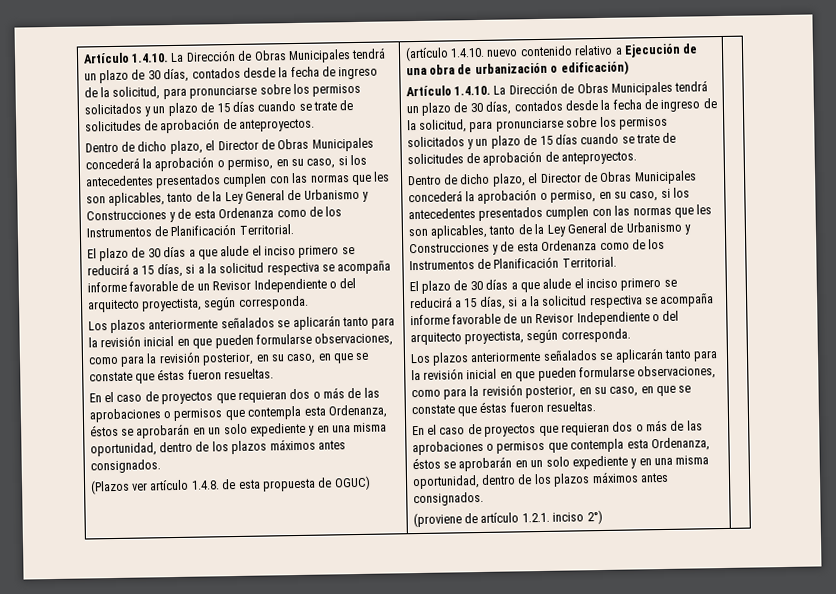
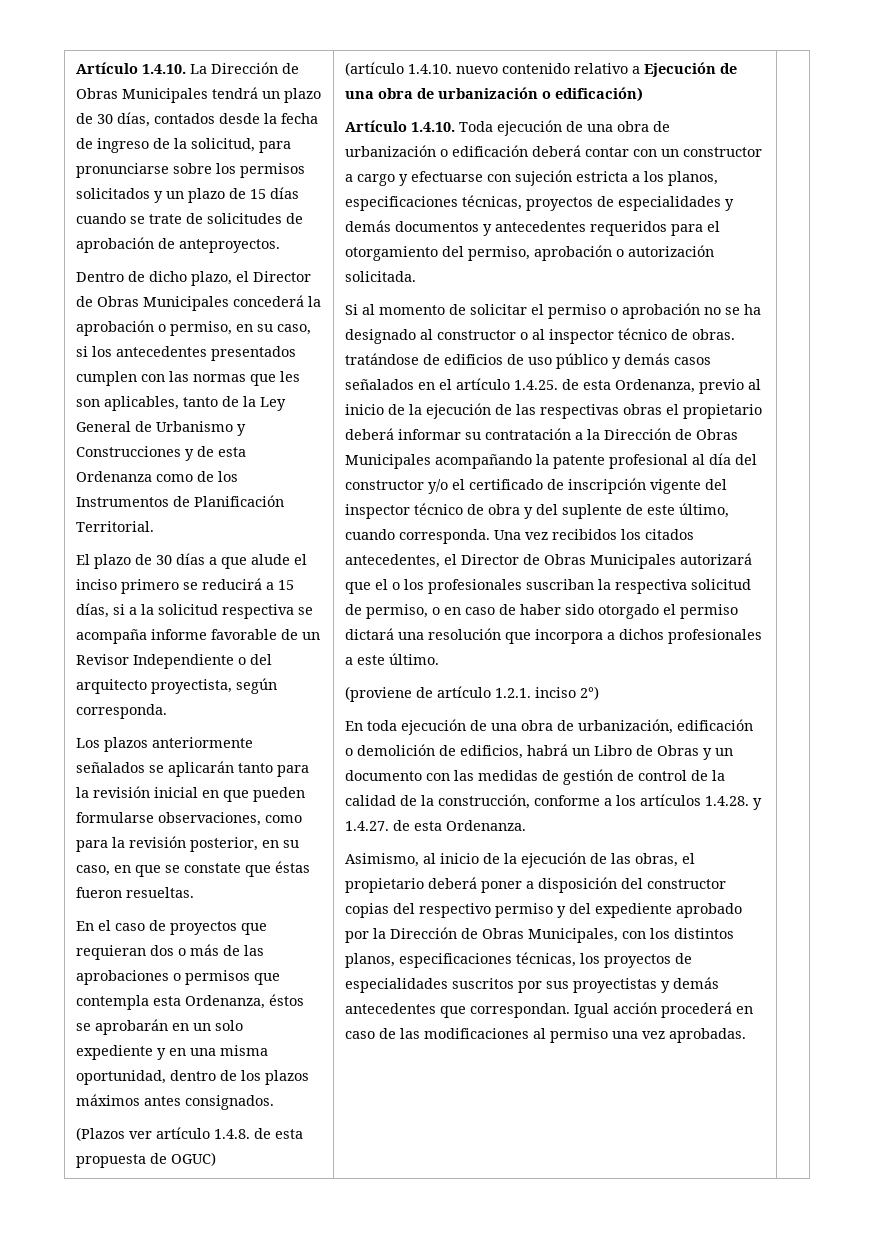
[493,80,709,96] [405,98,717,116] [406,116,668,133] [406,132,677,150] [406,150,638,166] [407,170,697,187] [407,187,691,205] [407,204,713,221] [407,221,693,239] [408,238,666,255] [408,256,617,271] [408,277,677,294] [409,293,715,310] [409,310,680,326] [409,328,631,346] [409,347,719,366] [410,365,717,382] [410,384,692,400] [410,401,597,417] [411,419,703,437] [411,437,710,456] [411,455,710,472] [411,471,669,490] [412,491,484,507] La Dirección de Obras Municipales tendrá un plazo de 30 días, contados desde la fecha de ingreso de la solicitud, para pronunciarse sobre los permisos solicitados y un plazo de 15 días cuando se trate de solicitudes de aprobación de anteproyectos. // Dentro de dicho plazo, el Director de Obras Municipales concederá la aprobación o permiso, en su caso, si los antecedentes presentados cumplen con las normas que les son aplicables, tanto de la Ley General de Urbanismo y Construcciones y de esta Ordenanza como de los Instrumentos de Planificación Territorial. // El plazo de 30 días a que alude el inciso primero se reducirá a 15 días, si a la solicitud respectiva se acompaña informe favorable de un Revisor Independiente o del arquitecto proyectista, según corresponda. // Los plazos anteriormente señalados se aplicarán tanto para la revisión inicial en que pueden formularse observaciones, como para la revisión posterior, en su caso, en que se constate que éstas fueron resueltas. // En el caso de proyectos que requieran dos o más de las aprobaciones o permisos que contempla esta Ordenanza, éstos se aprobarán en un solo expediente y en una misma oportunidad, dentro de los plazos máximos antes consignados. -> [459,120,671,136] [345,145,763,157] [345,170,719,186] [345,195,735,211] [345,220,721,236] [345,245,715,261] [345,271,417,282] [345,303,762,319] [345,328,736,344] [345,353,712,369] [345,378,762,394] [345,403,763,419] [345,428,739,440] [345,453,758,469] [345,478,728,494] [345,503,730,519] [345,529,695,544] [345,553,753,569] [345,579,752,594] [345,604,739,619] [345,628,763,644] [345,653,440,665] Toda ejecución de una obra de urbanización o edificación deberá contar con un constructor a cargo y efectuarse con sujeción estricta a los planos, especificaciones técnicas, proyectos de especialidades y demás documentos y antecedentes requeridos para el otorgamiento del permiso, aprobación o autorización solicitada. // Si al momento de solicitar el permiso o aprobación no se ha designado al constructor o al inspector técnico de obras. tratándose de edificios de uso público y demás casos señalados en el artículo 1.4.25. de esta Ordenanza, previo al inicio de la ejecución de las respectivas obras el propietario deberá informar su contratación a la Dirección de Obras Municipales acompañando la patente profesional al día del constructor y/o el certificado de inscripción vigente del inspector técnico de obra y del suplente de este último, cuando corresponda. Una vez recibidos los citados antecedentes, el Director de Obras Municipales autorizará que el o los profesionales suscriban la respectiva solicitud de permiso, o en caso de haber sido otorgado el permiso dictará una resolución que incorpora a dichos profesionales a este último.
(603, 517) none -> [345,719,754,735] [345,744,734,760] [345,769,726,785] [345,794,763,810] [345,820,527,831] [345,852,696,868] [345,877,727,893] [345,903,743,918] [345,927,735,943] [345,952,693,968] [345,977,720,993] [345,1002,754,1018] [345,1028,747,1043] // En toda ejecución de una obra de urbanización, edificación o demolición de edificios, habrá un Libro de Obras y un documento con las medidas de gestión de control de la calidad de la construcción, conforme a los artículos 1.4.28. y 1.4.27. de esta Ordenanza. // Asimismo, al inicio de la ejecución de las obras, el propietario deberá poner a disposición del constructor copias del respectivo permiso y del expediente aprobado por la Dirección de Obras Municipales, con los distintos planos, especificaciones técnicas, los proyectos de especialidades suscritos por sus proyectistas y demás antecedentes que correspondan. Igual acción procederá en caso de las modificaciones al permiso una vez aprobadas.

